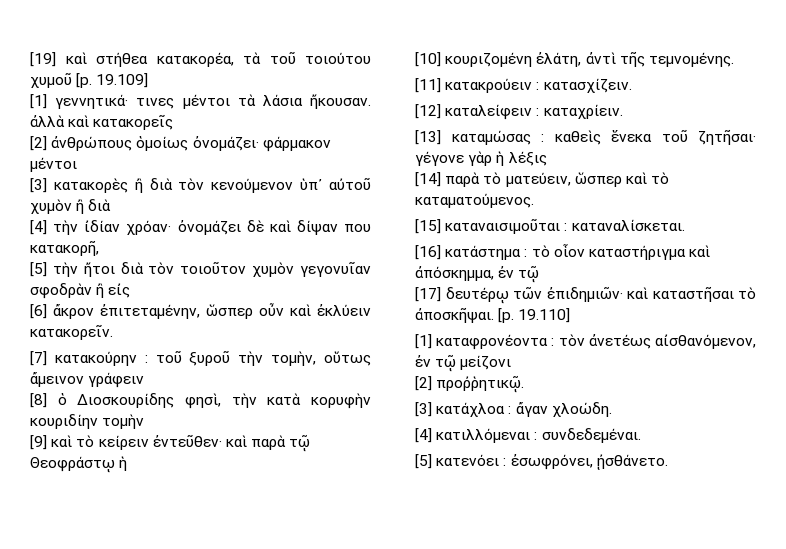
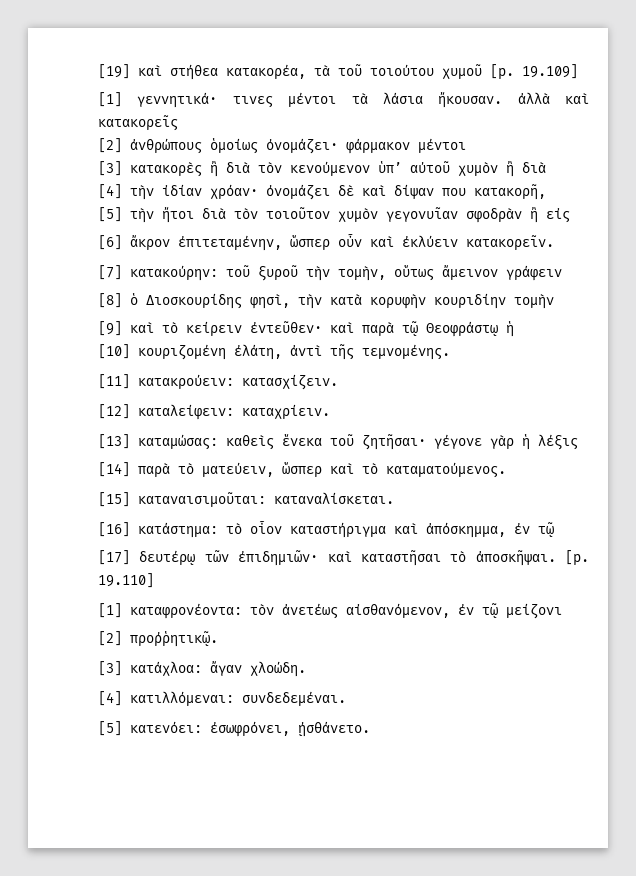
[300,178,323,190] ὑπ᾽ -> [378,161,402,174] ὑπ’
[54,351,148,366] κατακούρην : -> [130,265,218,281] κατακούρην:
[445,78,540,93] κατακρούειν : -> [138,374,234,390] κατακρούειν:
[445,104,540,120] καταλείφειν : -> [138,404,234,420] καταλείφειν:
[451,130,544,145] καταμώσας : -> [138,434,218,450] καταμώσας:
[445,218,568,234] καταναισιμοῦται : -> [138,492,266,508] καταναισιμοῦται:
[445,245,528,260] κατάστημα : -> [138,522,218,538] κατάστημα:
[436,334,555,350] καταφρονέοντα : -> [130,603,242,619] καταφρονέοντα:
[436,402,512,417] κατάχλοα : -> [130,661,202,676] κατάχλοα:
[436,428,538,443] κατιλλόμεναι : -> [130,691,234,707] κατιλλόμεναι:
[436,454,507,466] κατενόει : -> [130,721,202,734] κατενόει:

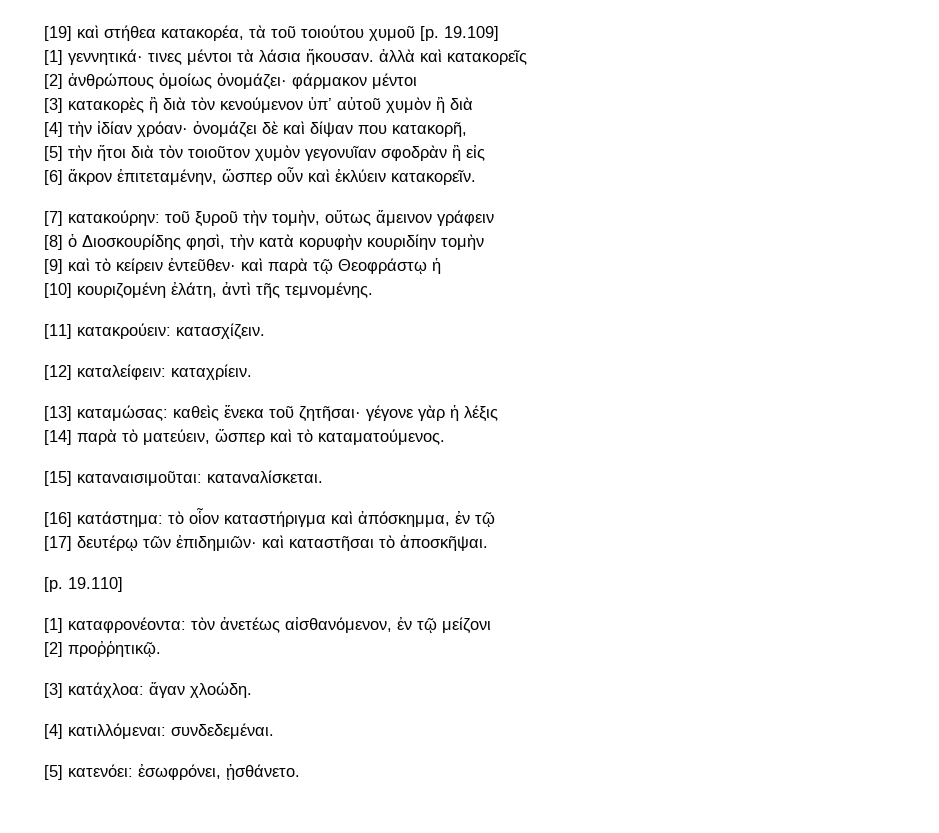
(556, 558) none -> (488, 543) //

